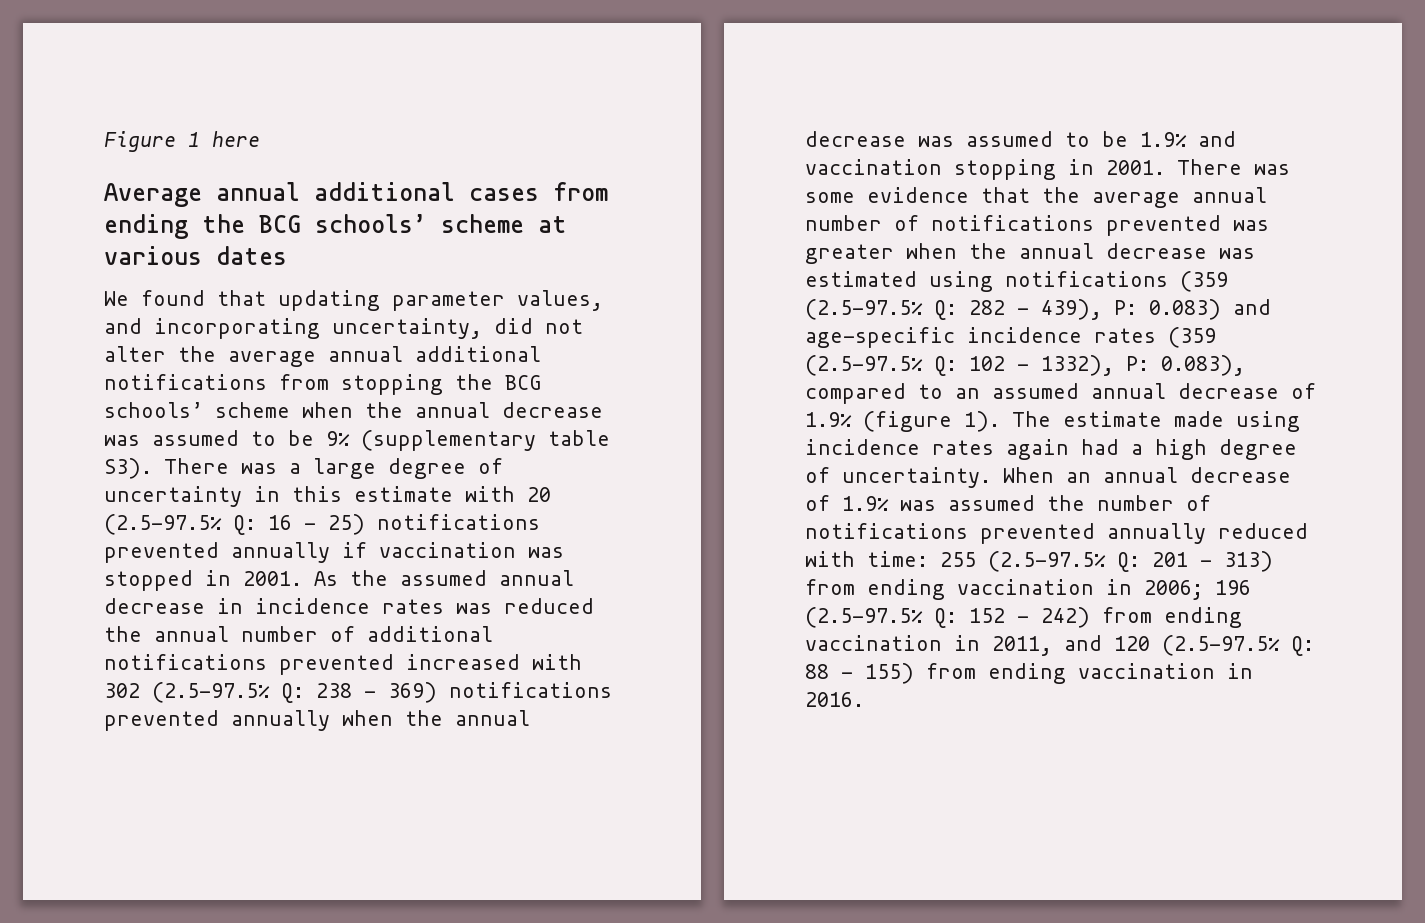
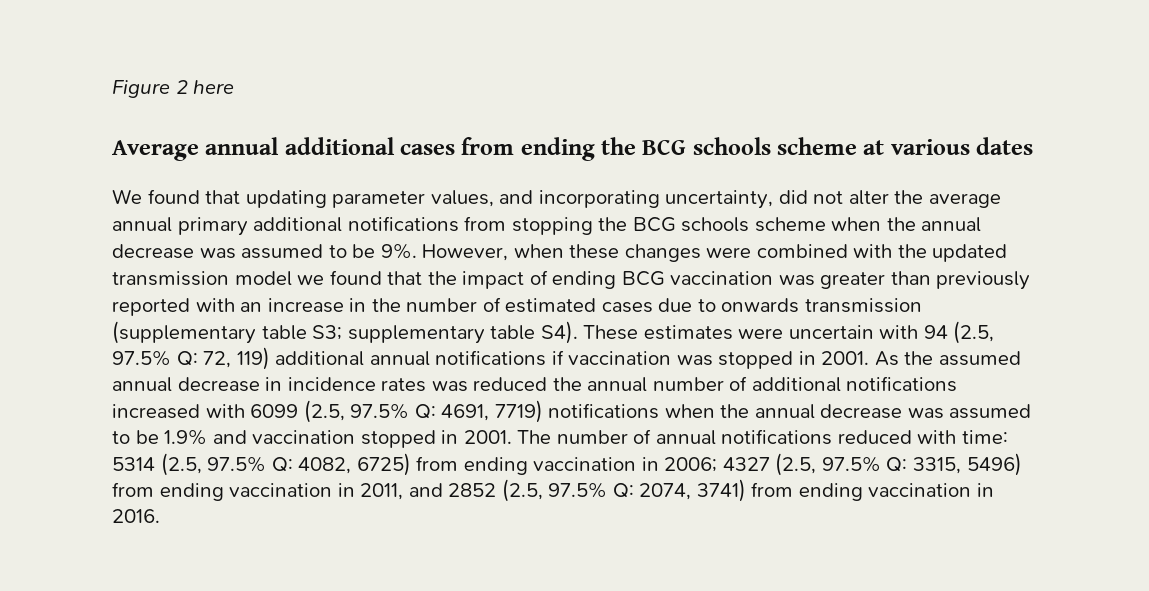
[188,132,200,147] 1 -> [175,80,188,94] 2
[315,214,427,233] schools’ -> [692,137,771,155] schools
(403, 354) none -> [177,217,248,236] primary
[104,402,203,418] schools’ -> [681,217,750,232] schools
[326,430,610,451] [104,458,503,479] [104,486,551,507] [104,514,540,535] [104,542,330,563] 9% (supplementary table S3). There was a large degree of uncertainty in this estimate with 20 (2.5-97.5% Q: 16 - 25) notifications prevented annually -> [380,243,1008,262] [112,270,1031,290] [112,297,922,316] [112,321,995,344] [112,347,547,370] 9%. However, when these changes were combined with the updated transmission model we found that the impact of ending BCG vaccination was greater than previously reported with an increase in the number of estimated cases due to onwards transmission (supplementary table S3; supplementary table S4). These estimates were uncertain with 94 (2.5, 97.5% Q: 72, 119) additional annual notifications
[279,654,394,675] prevented -> (958, 384) none
[104,682,612,703] [104,710,330,731] 302 (2.5-97.5% Q: 238 - 369) notifications prevented annually -> [250,400,660,423] 6099 (2.5, 97.5% Q: 4691, 7719) notifications
[954,159,1290,180] [805,187,1267,208] [805,215,1269,236] [805,243,1255,264] [805,271,1228,292] [805,299,1271,320] [805,327,1216,348] [805,355,1245,376] [805,383,1316,404] [805,411,1300,432] [805,439,1297,460] [805,467,1291,488] [805,495,1211,511] [805,523,1308,544] [805,551,1273,572] stopping in 2001. There was some evidence that the average annual number of notifications prevented was greater when the annual decrease was estimated using notifications (359 (2.5-97.5% Q: 282 - 439), P: 0.083) and age-specific incidence rates (359 (2.5-97.5% Q: 102 - 1332), P: 0.083), compared to an assumed annual decrease of 1.9% (figure 1). The estimate made using incidence rates again had a high degree of uncertainty. When an annual decrease of 1.9% was assumed the number of notifications prevented annually reduced with time: 255 (2.5-97.5% Q: 201 - 313) -> [360,429,1009,448] [112,453,411,476] stopped in 2001. The number of annual notifications reduced with time: 5314 (2.5, 97.5% Q: 4082, 6725)
[1215,580,1251,595] [805,607,1090,628] 196 (2.5-97.5% Q: 152 - 242) -> [722,453,1022,476] 4327 (2.5, 97.5% Q: 3315, 5496)
[1114,635,1314,656] [805,663,914,684] 120 (2.5-97.5% Q: 88 - 155) -> [448,479,746,502] 2852 (2.5, 97.5% Q: 2074, 3741)

